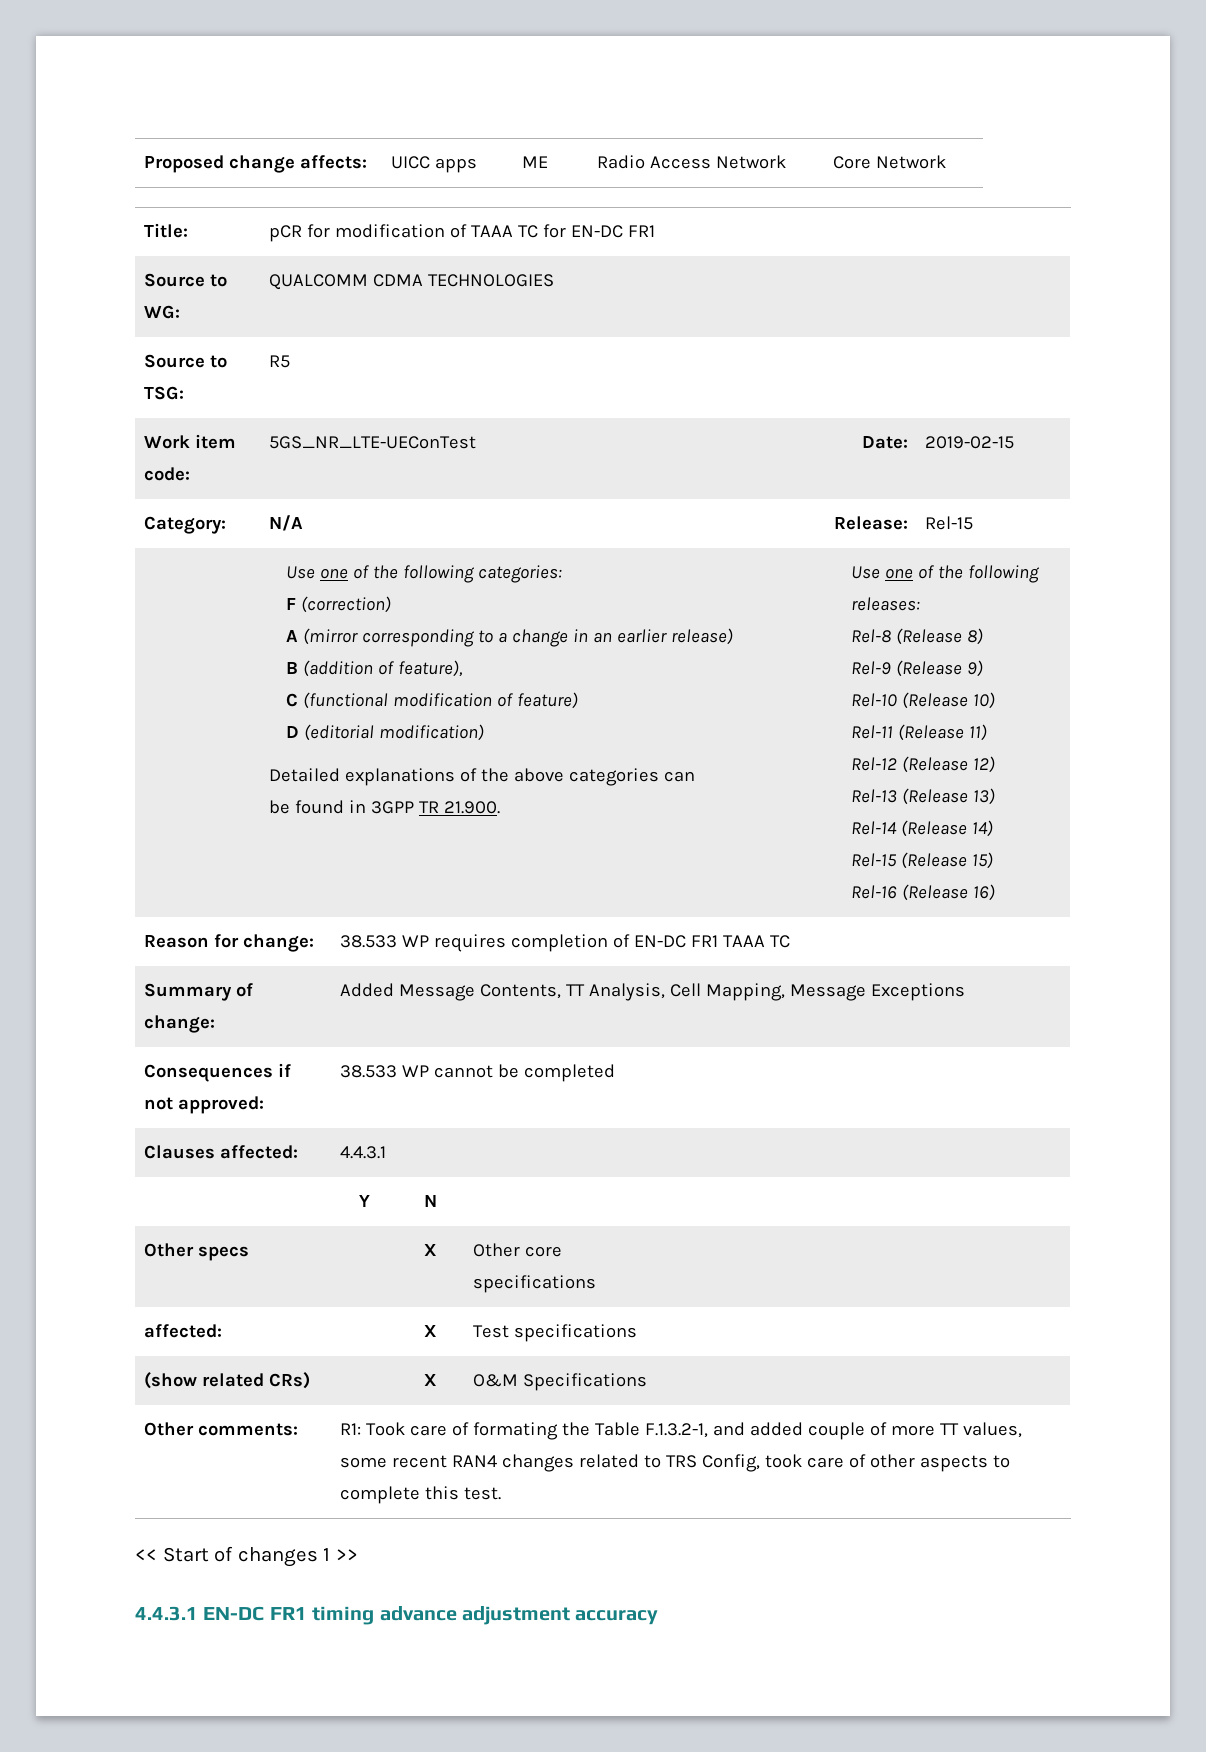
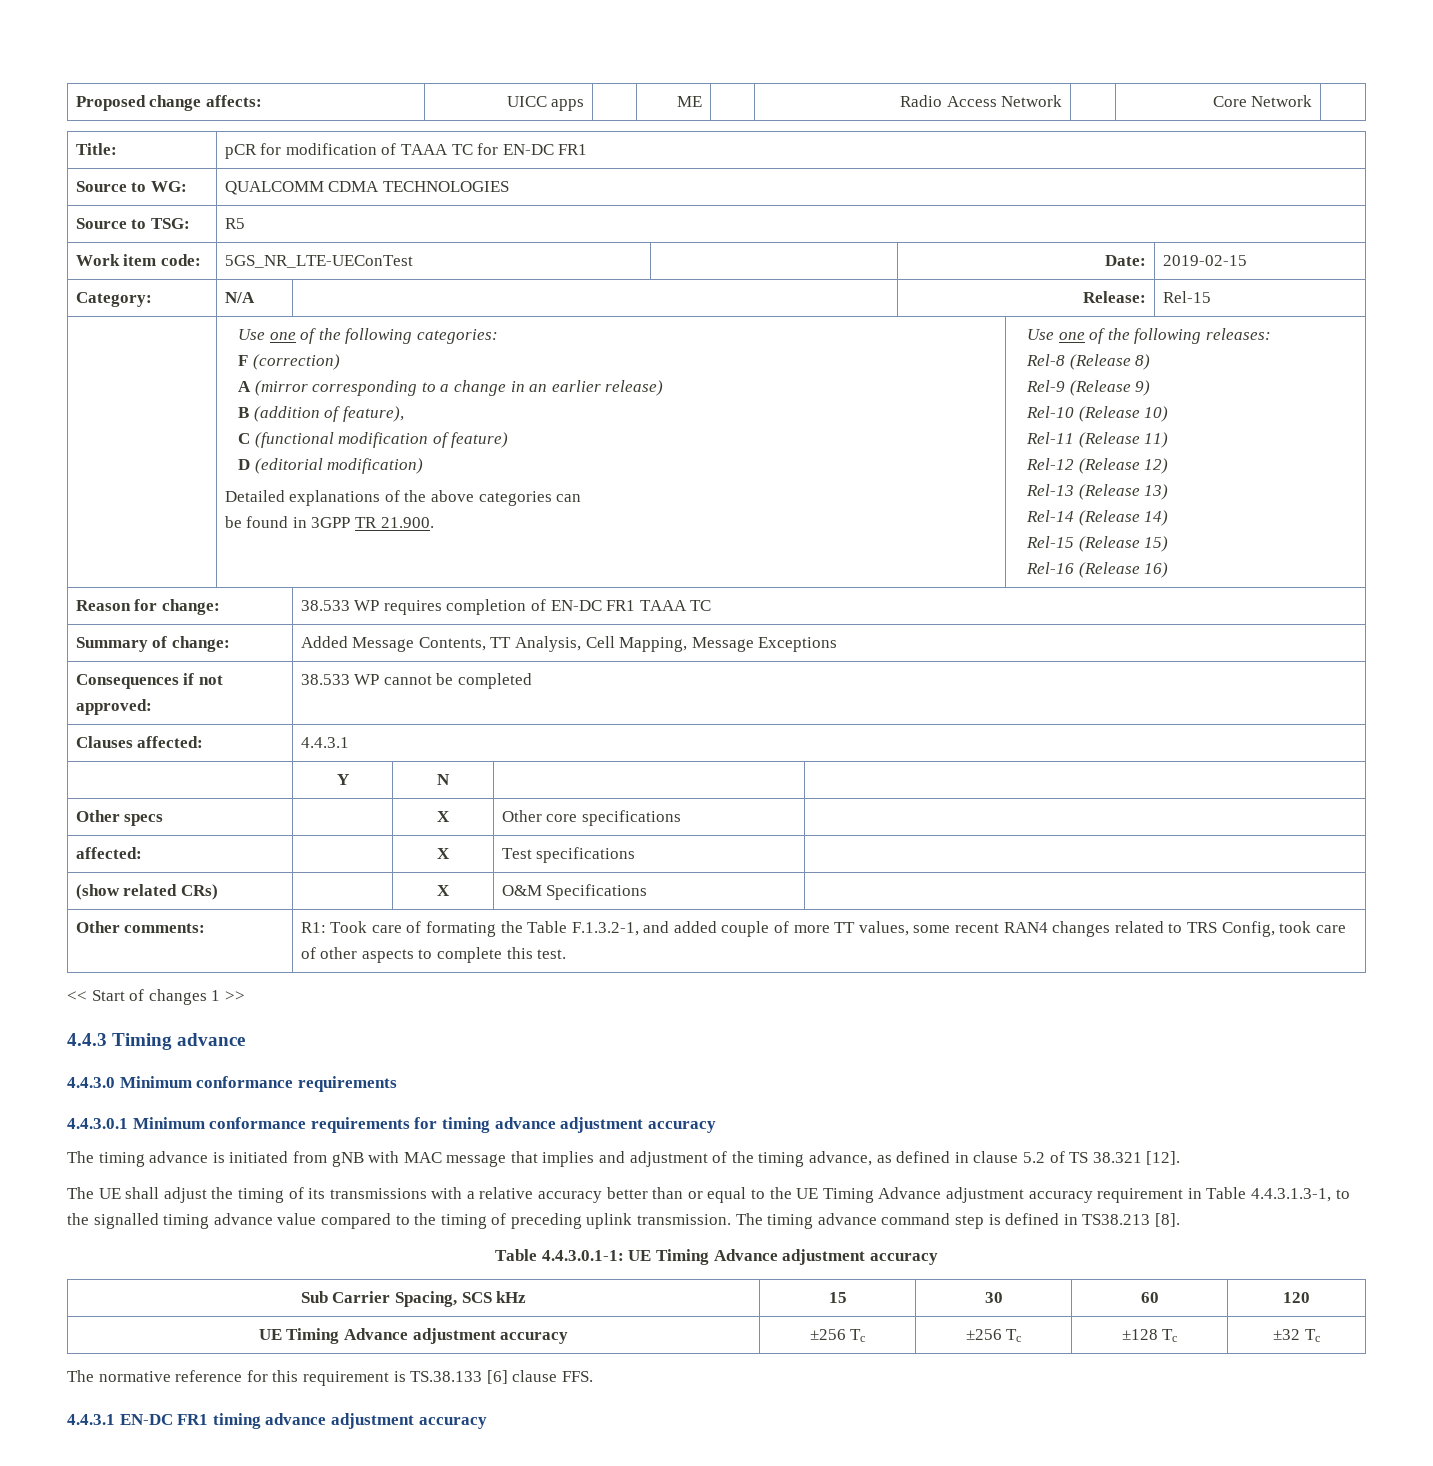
(358, 1555) none -> [67,1033,246,1050] [67,1076,397,1092] [67,1117,716,1133] [67,1151,1181,1167] [67,1187,1350,1203] [67,1213,1180,1229] [495,1249,938,1265] [300,1291,527,1307] [828,1292,847,1303] [984,1292,1003,1303] [1140,1292,1159,1303] [1283,1292,1310,1303] [258,1328,569,1344] [809,1329,866,1342] [965,1329,1022,1342] [1121,1329,1178,1342] [1273,1329,1320,1342] [67,1370,593,1386] // 4.4.3 Timing advance // 4.4.3.0 Minimum conformance requirements // 4.4.3.0.1 Minimum conformance requirements for timing advance adjustment accuracy // The timing advance is initiated from gNB with MAC message that implies and adjustment of the timing advance, as defined in clause 5.2 of TS 38.321 [12]. // The UE shall adjust the timing of its transmissions with a relative accuracy better than or equal to the UE Timing Advance adjustment accuracy requirement in Table 4.4.3.1.3-1, to the signalled timing advance value compared to the timing of preceding uplink transmission. The timing advance command step is defined in TS38.213 [8]. // Table 4.4.3.0.1-1: UE Timing Advance adjustment accuracy // Sub Carrier Spacing, SCS kHz | 15 | 30 | 60 | 120 // UE Timing Advance adjustment accuracy | ±256 Tc | ±256 Tc | ±128 Tc | ±32 Tc // The normative reference for this requirement is TS.38.133 [6] clause FFS.

